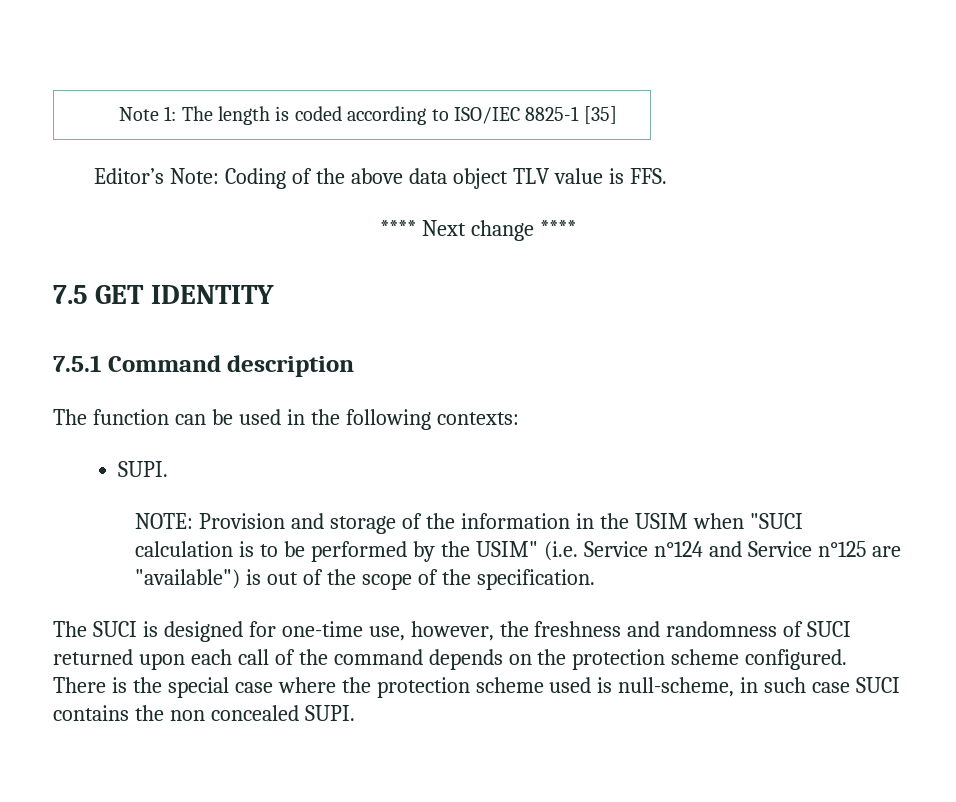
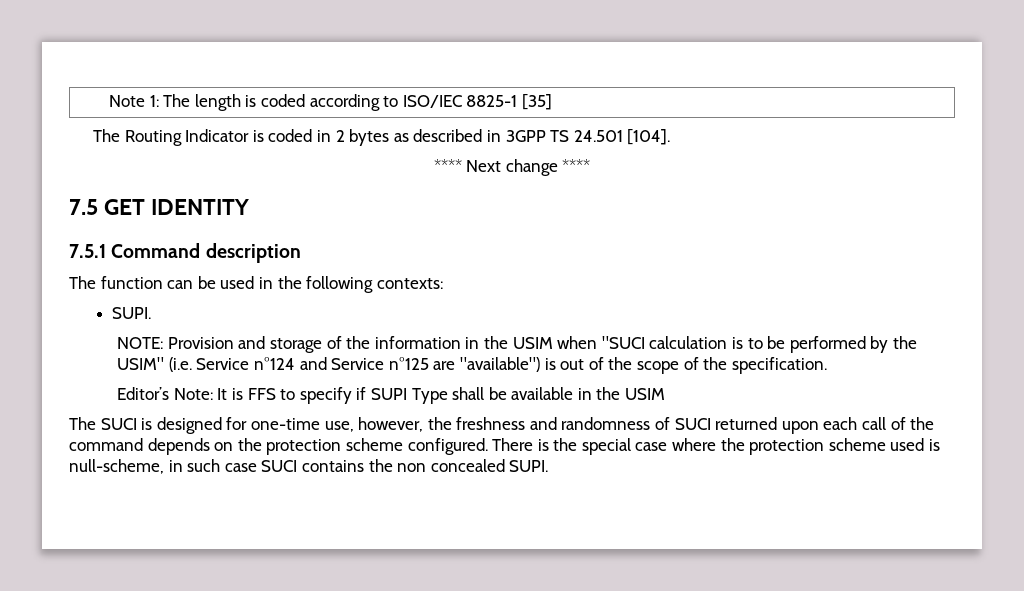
[94,168,667,189] Editor’s Note: Coding of the above data object TLV value is FFS. -> [93,129,671,146] The Routing Indicator is coded in 2 bytes as described in 3GPP TS 24.501 [104].
(596, 579) none -> [117,387,666,404] // Editor’s Note: It is FFS to specify if SUPI Type shall be available in the USIM

